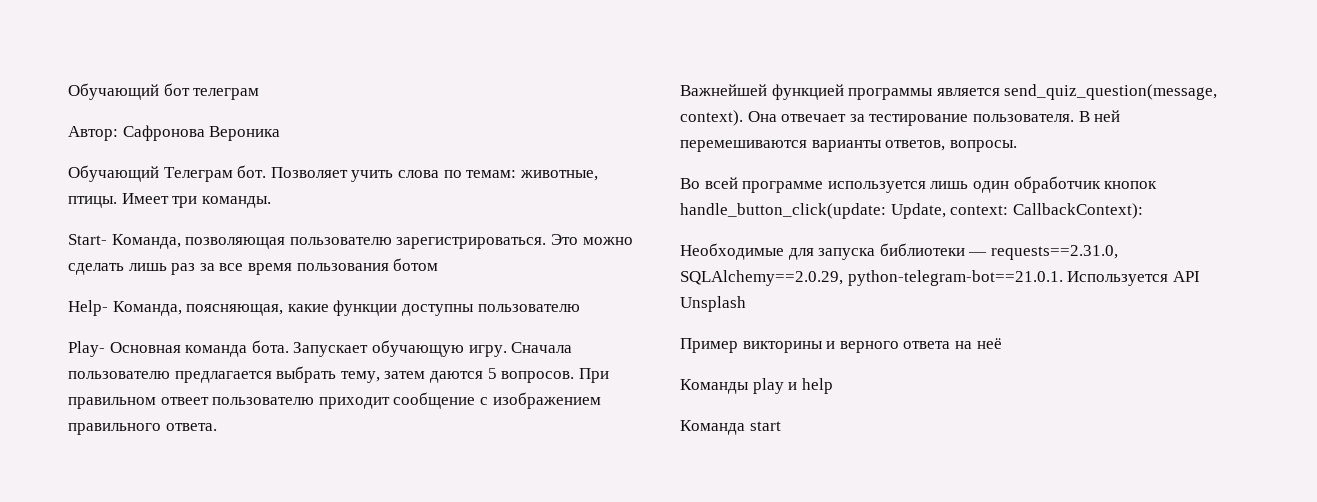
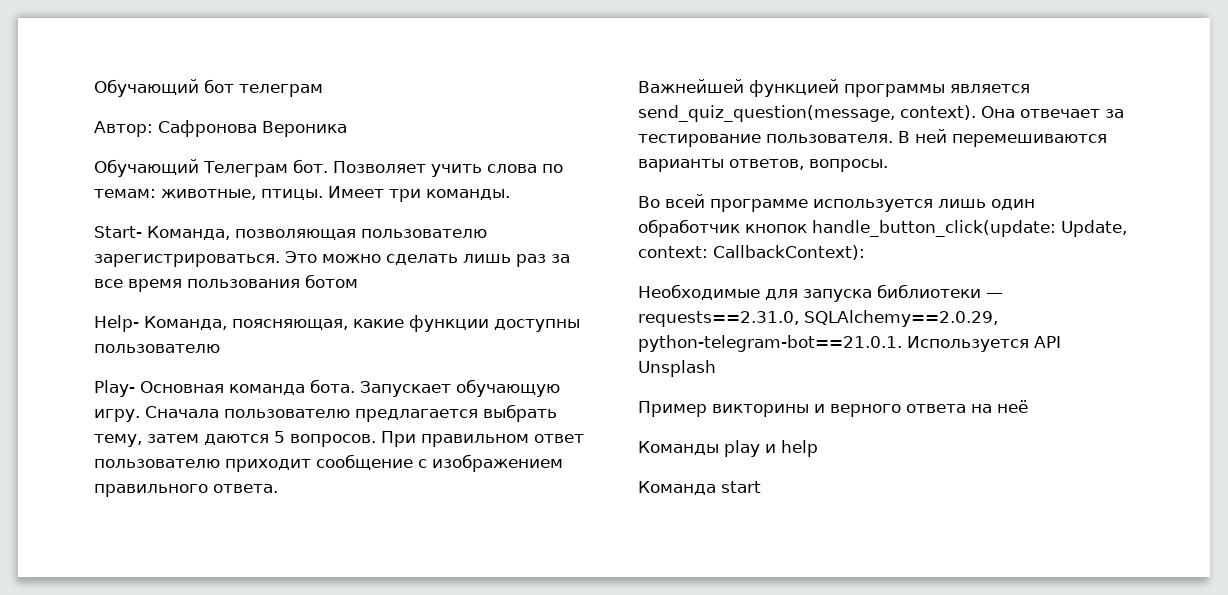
[160,397,209,405] отвеет -> [534,434,584,443] ответ

